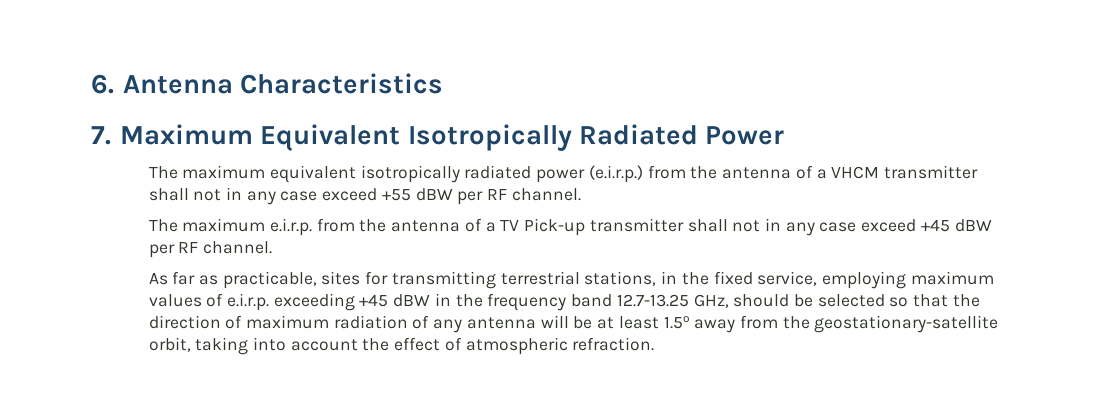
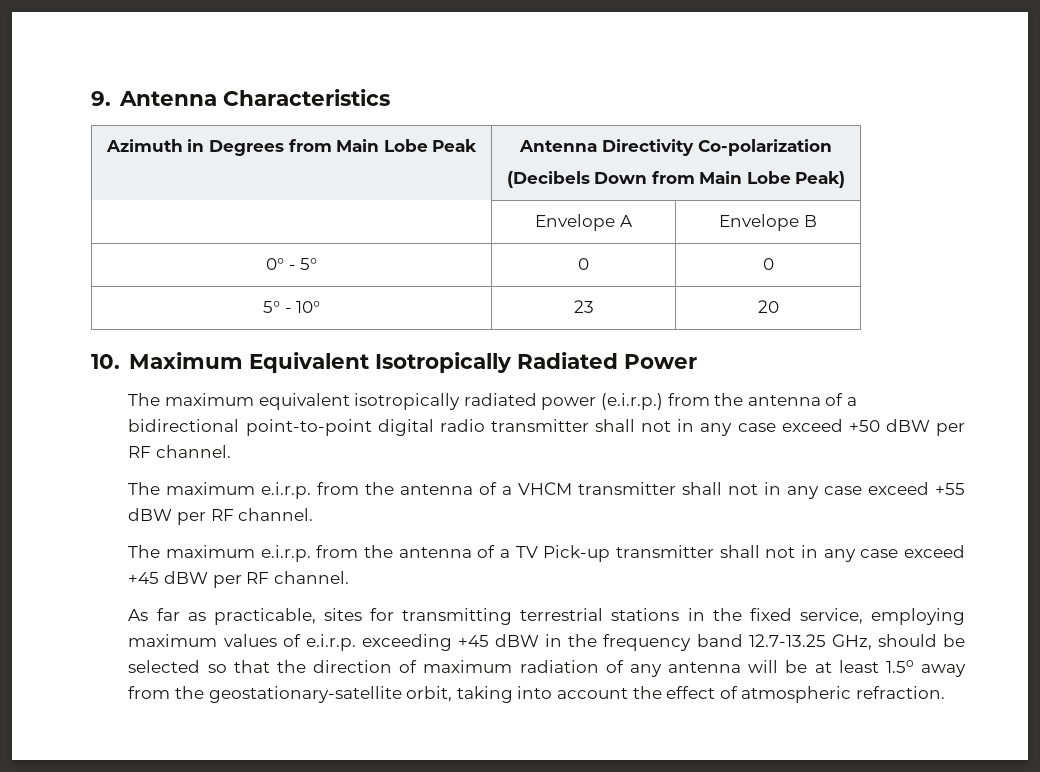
[91,74,114,94] 6. -> [91,91,111,106] 9.
[91,126,111,145] // 7. -> [105,139,478,156] [519,139,832,156] [506,171,846,188] [535,214,633,231] [719,214,817,231] [265,258,318,270] [578,258,589,270] [762,258,774,270] [262,301,321,313] [573,300,594,313] [757,300,779,313] [91,354,120,369] // Azimuth in Degrees from Main Lobe Peak | Antenna Directivity Co-polarization // (Decibels Down from Main Lobe Peak) // | Envelope A | Envelope B // 0° - 5° | 0 | 0 // 5° - 10° | 23 | 20 // 10.
(827, 174) none -> [128,419,966,436] [128,445,232,458] [128,482,513,499] bidirectional point-to-point digital radio transmitter shall not in any case exceed +50 dBW per RF channel. // The maximum e.i.r.p. from the antenna of a
[584,271,657,286] stations, -> [611,608,680,621] stations

